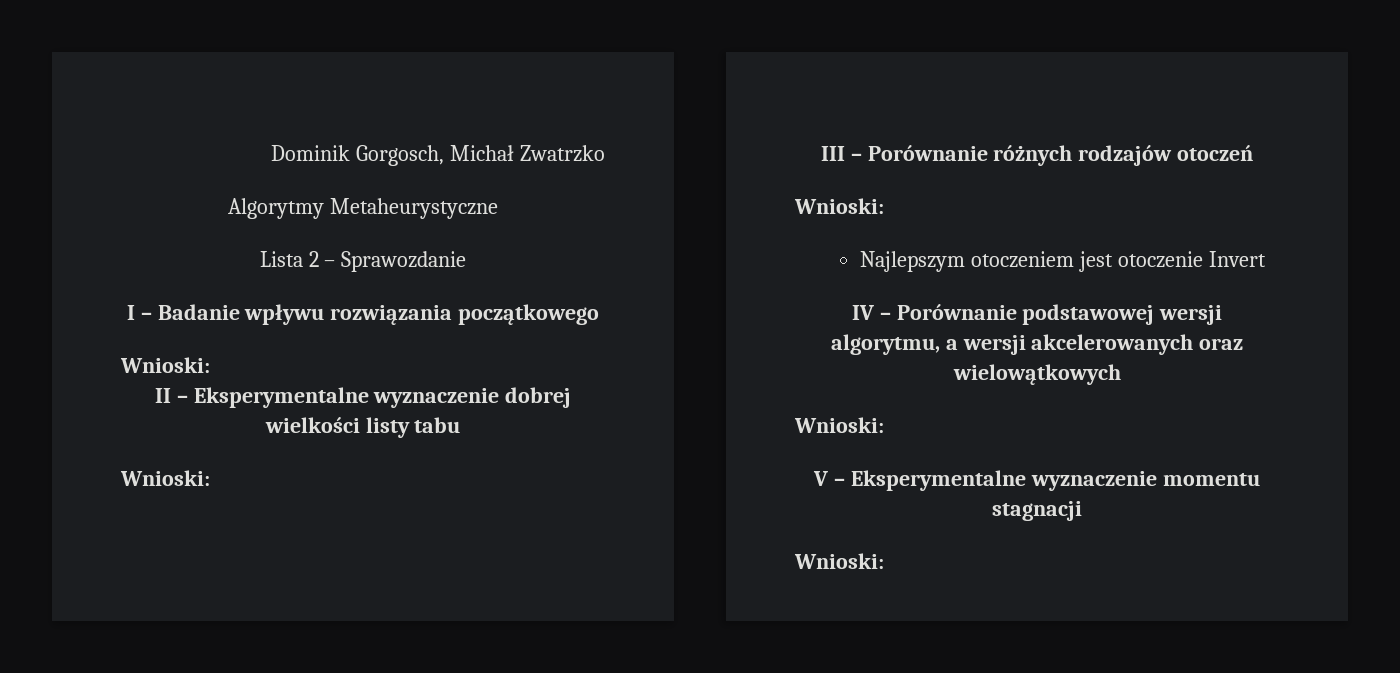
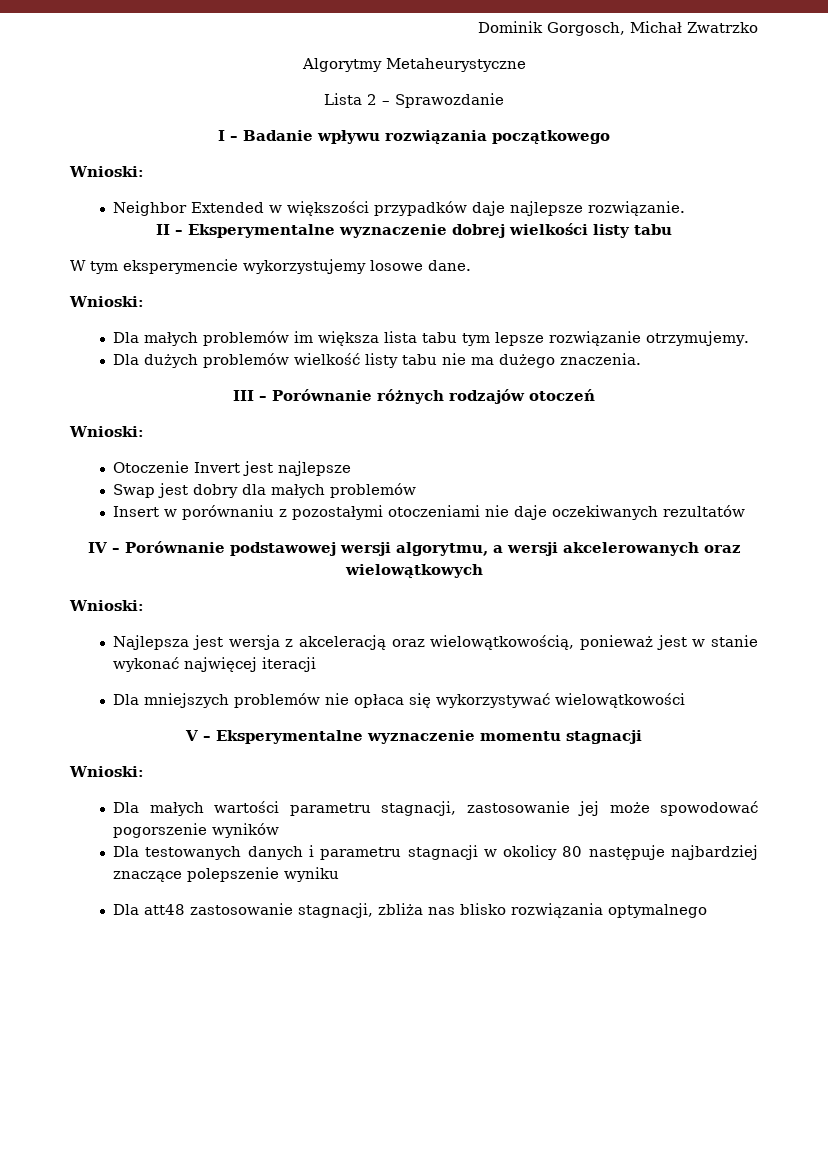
(210, 365) none -> [113,201,686,216] // Neighbor Extended w większości przypadków daje najlepsze rozwiązanie.
[120,470,210,486] Wnioski: -> [70,259,471,274] [69,296,144,307] [113,331,750,346] [113,353,642,368] W tym eksperymencie wykorzystujemy losowe dane. // Wnioski: // Dla małych problemów im większa lista tabu tym lepsze rozwiązanie otrzymujemy. // Dla dużych problemów wielkość listy tabu nie ma dużego znaczenia.
[859,251,1266,272] Najlepszym otoczeniem jest otoczenie Invert -> [113,461,352,476] [113,483,417,498] [113,505,746,520] Otoczenie Invert jest najlepsze // Swap jest dobry dla małych problemów // Insert w porównaniu z pozostałymi otoczeniami nie daje oczekiwanych rezultatów
(884, 425) none -> [113,635,759,650] [113,657,317,672] [113,693,686,708] // Najlepsza jest wersja z akceleracją oraz wielowątkowością, ponieważ jest w stanie wykonać najwięcej iteracji // Dla mniejszych problemów nie opłaca się wykorzystywać wielowątkowości
(884, 561) none -> [113,801,758,816] [113,823,280,838] [113,845,758,860] [113,867,340,882] [113,903,708,918] // Dla małych wartości parametru stagnacji, zastosowanie jej może spowodować pogorszenie wyników // Dla testowanych danych i parametru stagnacji w okolicy 80 następuje najbardziej znaczące polepszenie wyniku // Dla att48 zastosowanie stagnacji, zbliża nas blisko rozwiązania optymalnego

